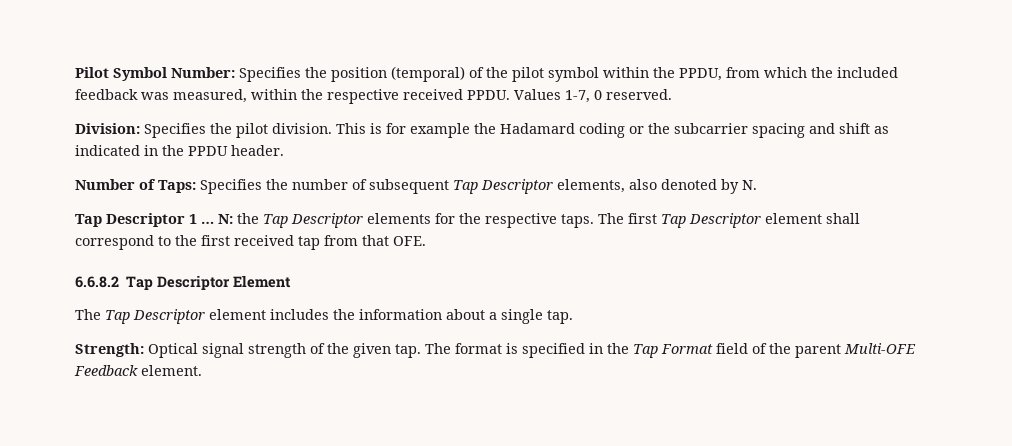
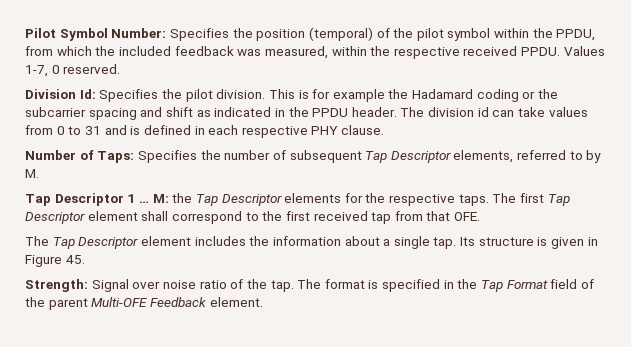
[75,123,140,134] Division: -> [25,89,96,99] Division Id:
(284, 150) none -> [400,107,588,117] [25,125,385,138] The division id can take values from 0 to 31 and is defined in each respective PHY clause.
[629,179,757,194] also denoted by N. -> [517,150,602,163] [25,169,39,178] referred to by M.
[218,214,233,224] N: -> [152,194,169,203] M:
[75,275,292,290] // 6.6.8.2 Tap Descriptor Element -> (481, 216) none
[75,343,391,358] // Strength: Optical signal strength of the given -> [460,237,598,249] [25,255,85,267] [25,279,267,292] Its structure is given in Figure 45. // Strength: Signal over noise ratio of the

